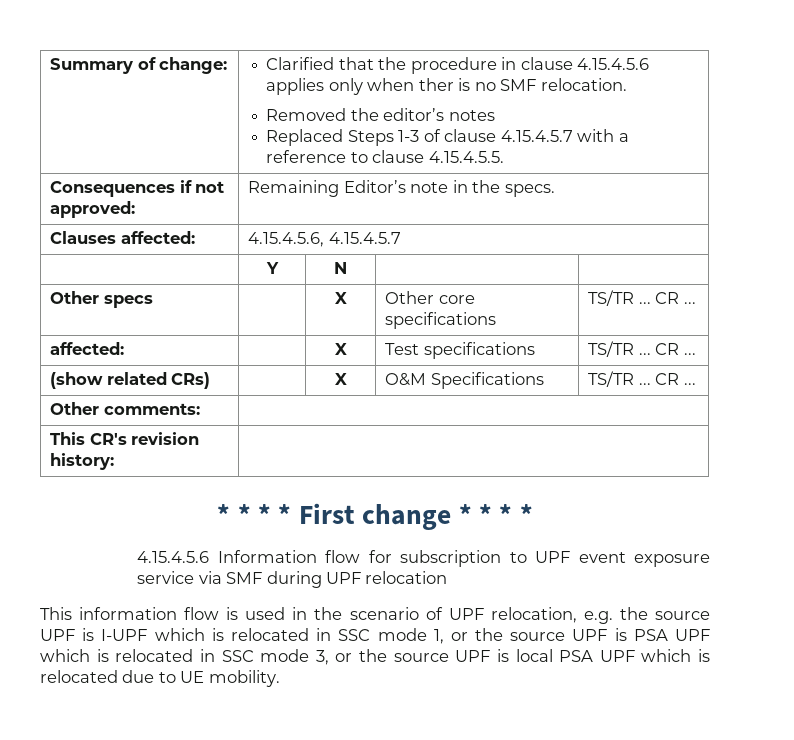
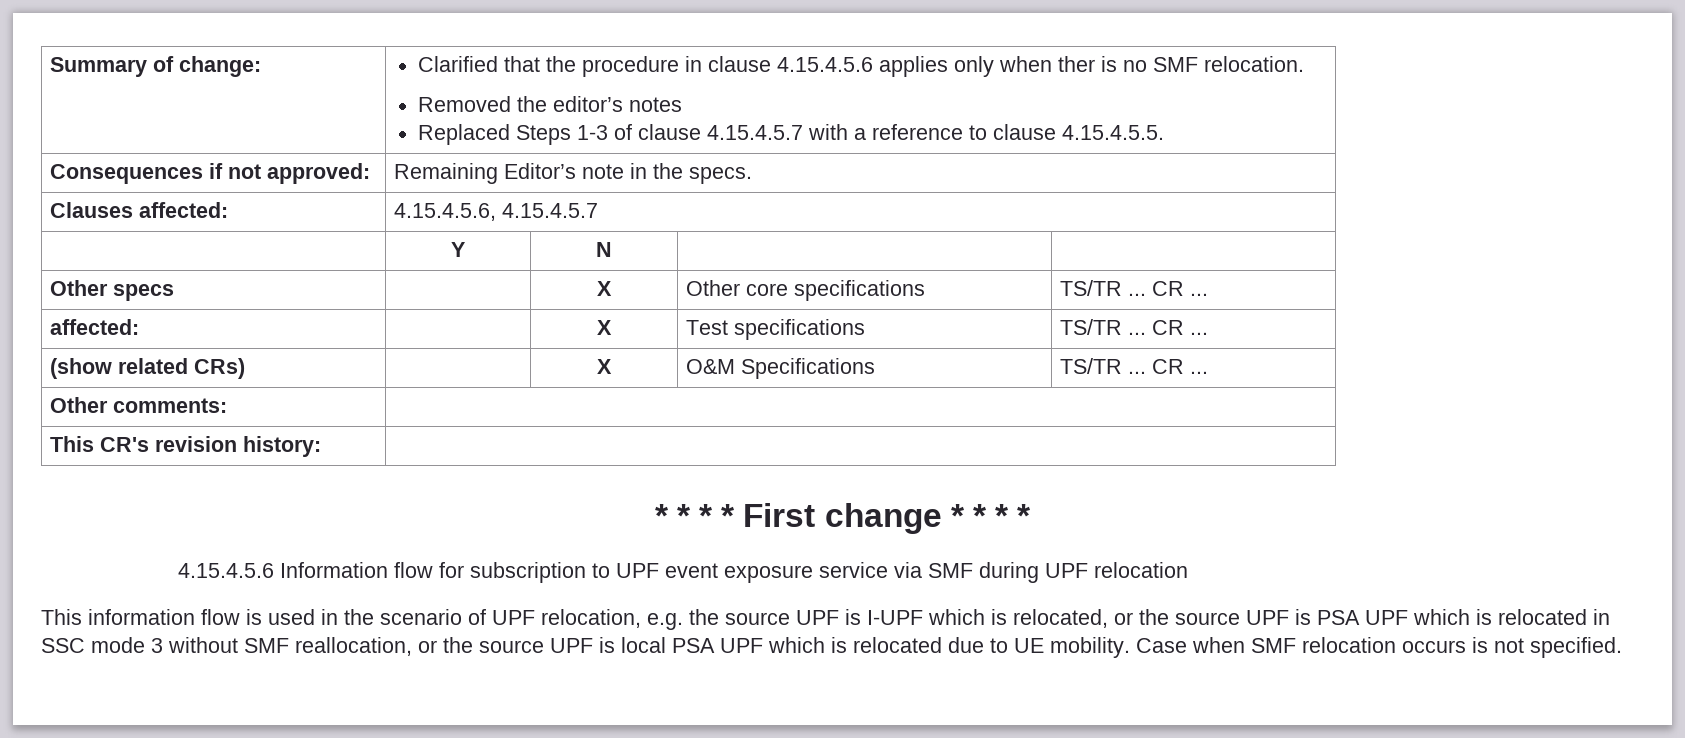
[230,628,444,644] relocated in SSC mode 1, -> [1013,609,1108,628] relocated,
[315,650,329,665] 3, -> [151,637,412,656] 3 without SMF reallocation,
(280, 678) none -> [1136,637,1622,658] Case when SMF relocation occurs is not specified.

